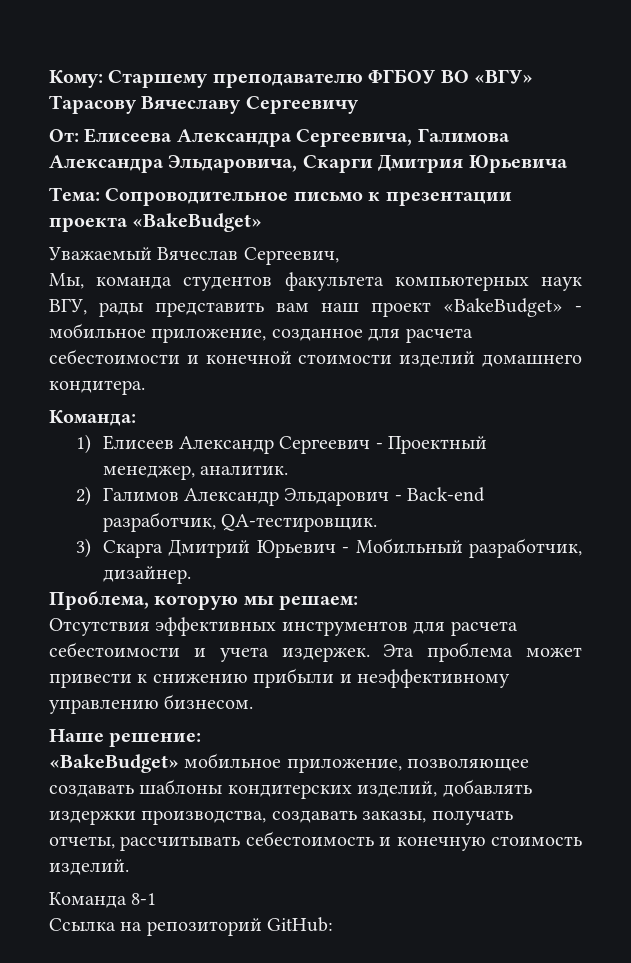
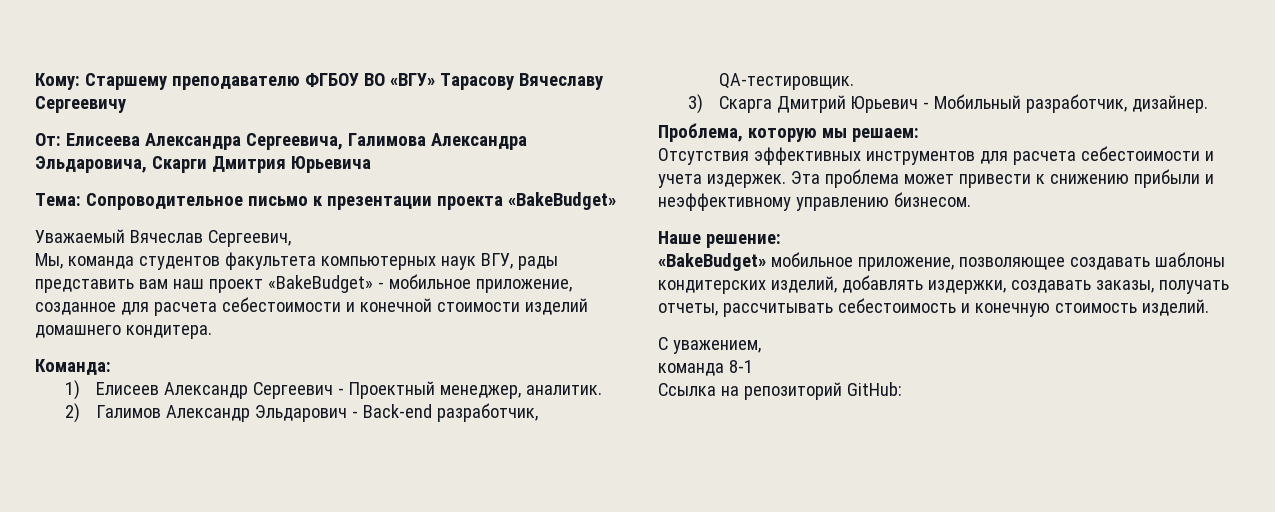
[49,810,267,825] издержки производства, -> [927,280,1006,294] издержки,
[49,892,127,908] Команда -> [658,337,761,354] [658,363,724,376] С уважением, // команда

